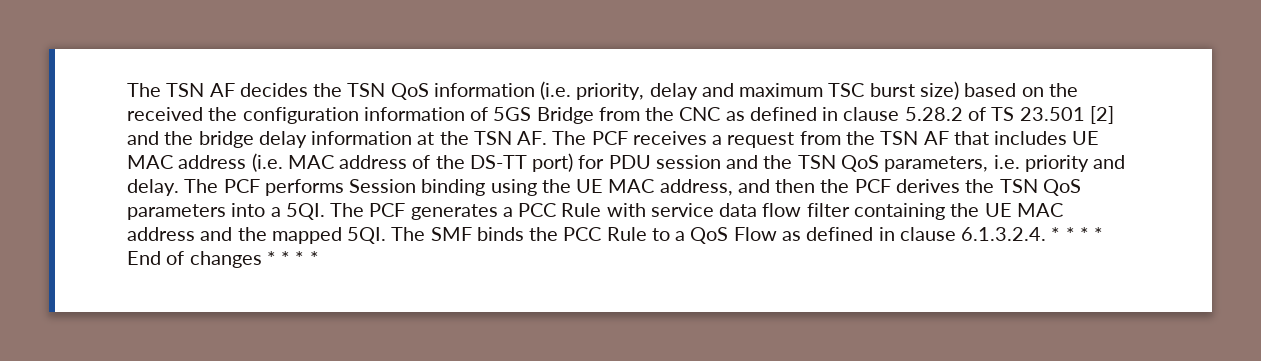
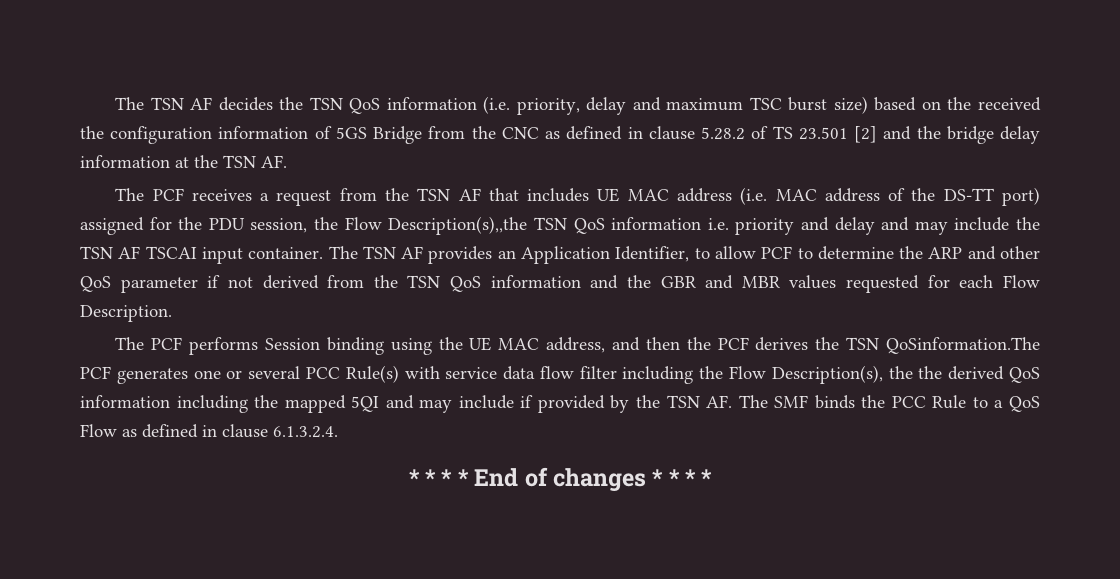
(548, 138) none -> (287, 161) //
[578,155,1126,172] [127,179,179,196] for PDU session and the TSN QoS parameters, i.e. priority and delay. -> [80,216,1040,235] [80,246,1040,264] [80,275,1041,293] [80,305,172,322] assigned for the PDU session, the Flow Description(s),,the TSN QoS information i.e. priority and delay and may include the TSN AF TSCAI input container. The TSN AF provides an Application Identifier, to allow PCF to determine the ARP and other QoS parameter if not derived from the TSN QoS information and the GBR and MBR values requested for each Flow Description. //
[1042,179,1081,196] [127,203,602,220] QoS parameters into a 5QI. The PCF generates a PCC Rule -> [886,337,1041,354] [80,365,399,384] QoSinformation.The PCF generates one or several PCC Rule(s)
[853,203,1063,220] [127,227,387,244] containing the UE MAC address and the mapped 5QI. -> [622,365,1040,384] [80,395,733,413] including the Flow Description(s), the the derived QoS information including the mapped 5QI and may include if provided by the TSN AF.
(1047, 234) none -> (338, 432) //

